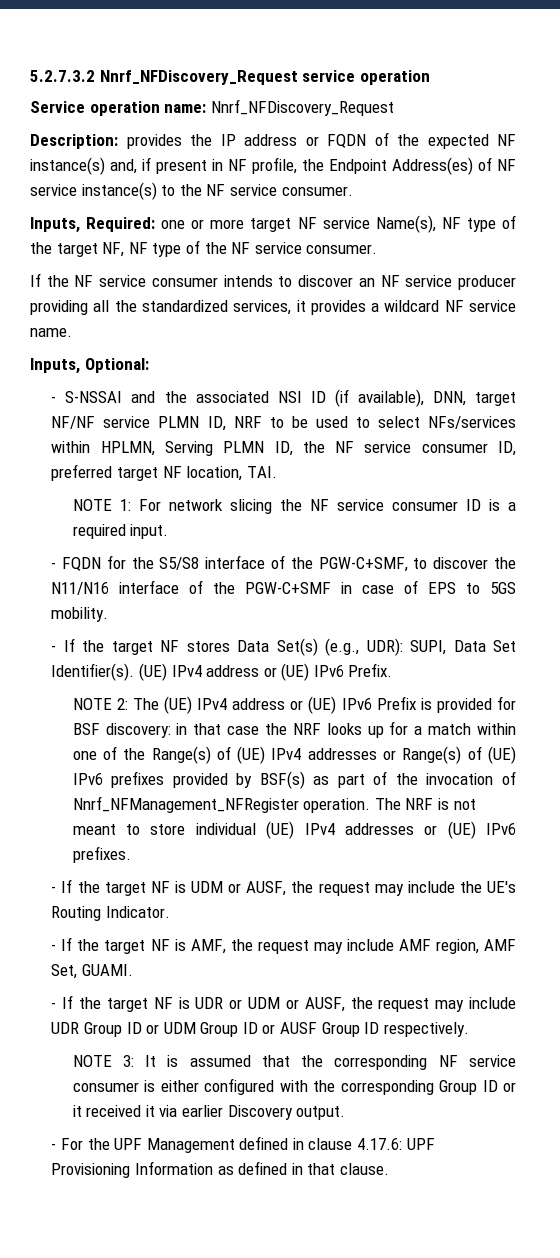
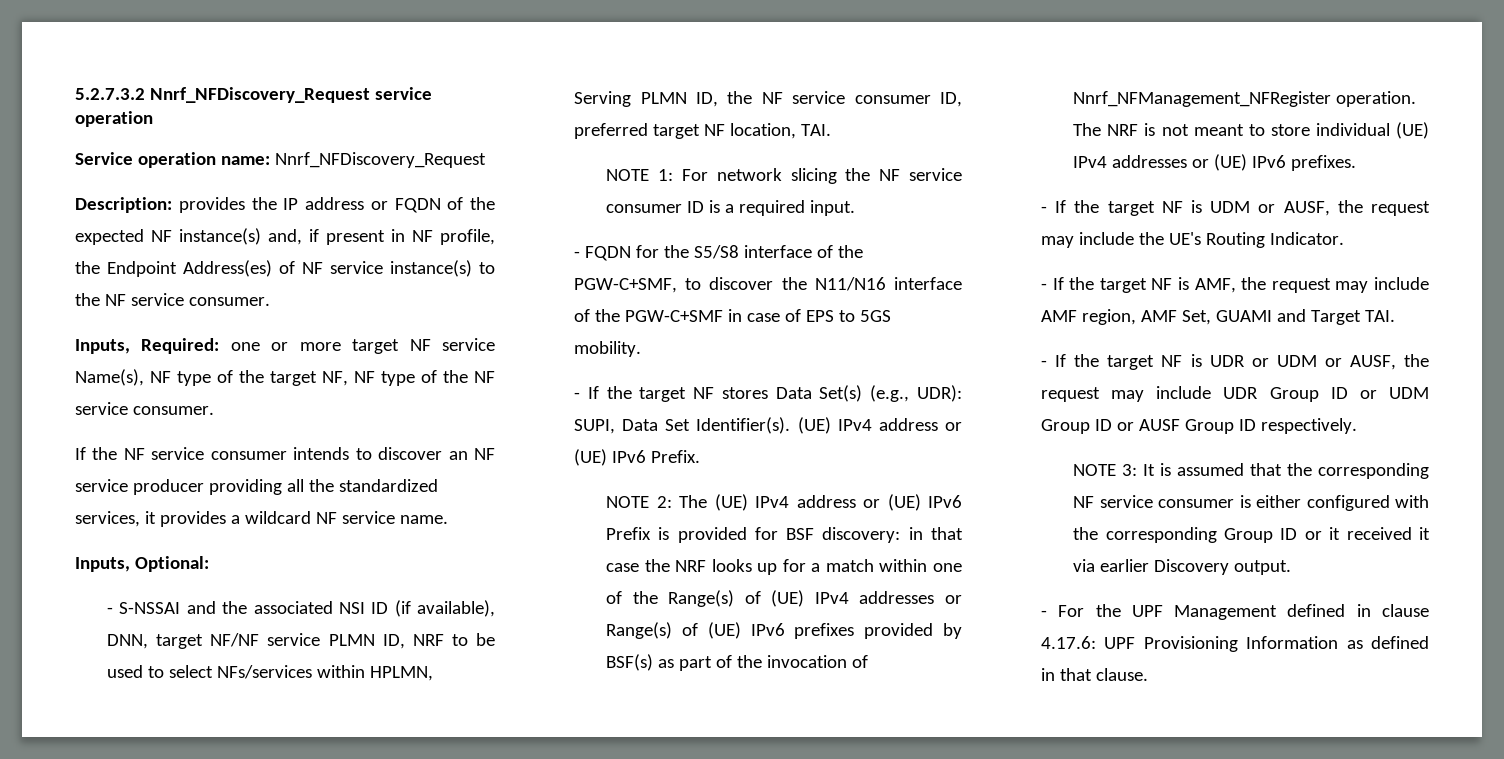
[81,964,133,976] GUAMI. -> [1216,309,1396,325] GUAMI and Target TAI.

